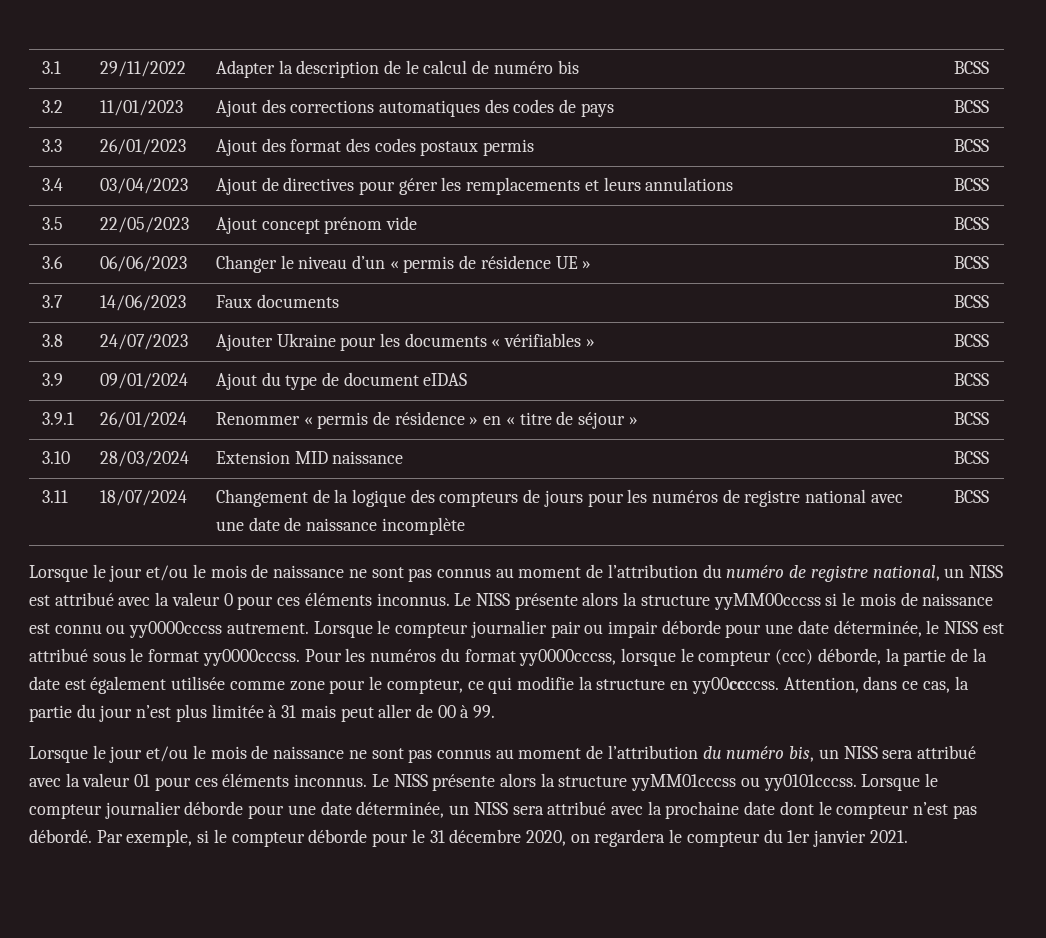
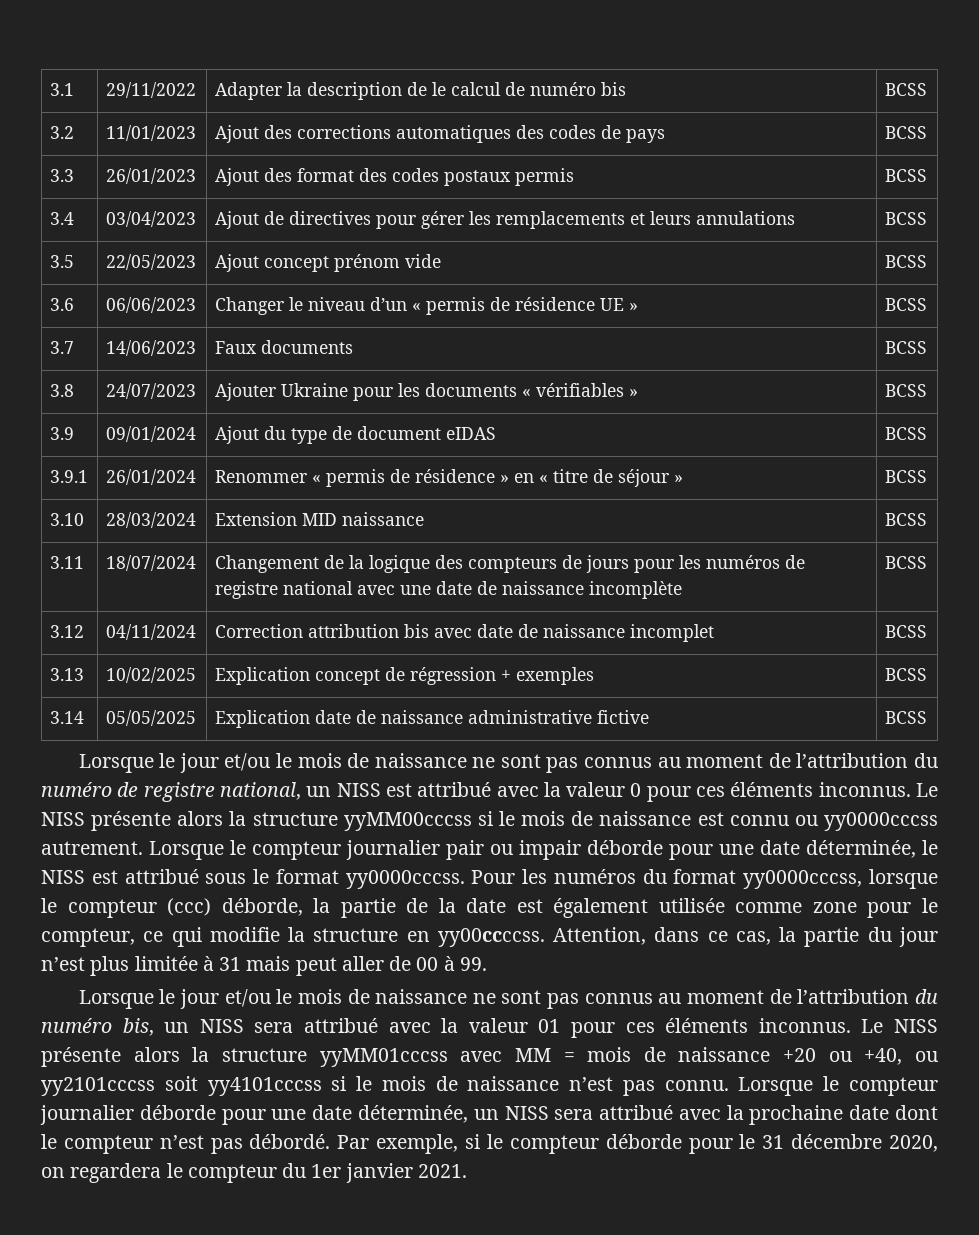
(989, 496) none -> [49,625,84,638] [105,624,196,640] [214,624,714,642] [884,625,927,638] [49,668,84,681] [105,667,196,683] [214,667,594,685] [884,668,927,681] [49,711,84,724] [105,710,196,726] [214,710,649,728] [884,711,927,724] // 3.12 | 04/11/2024 | Correction attribution bis avec date de naissance incomplet | BCSS // 3.13 | 10/02/2025 | Explication concept de régression + exemples | BCSS // 3.14 | 05/05/2025 | Explication date de naissance administrative fictive | BCSS
[740,774,857,791] ou yy0101cccss. -> [460,1047,938,1065] [41,1076,729,1096] avec MM = mois de naissance +20 ou +40, ou yy2101cccss soit yy4101cccss si le mois de naissance n’est pas connu.

